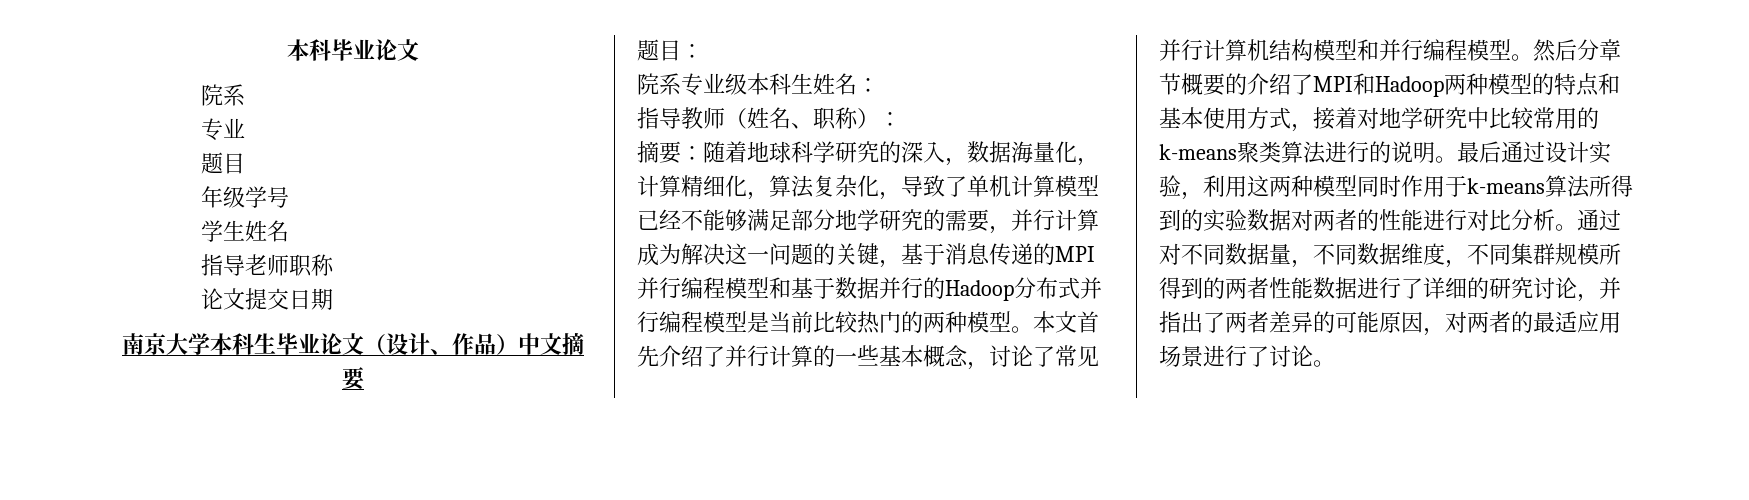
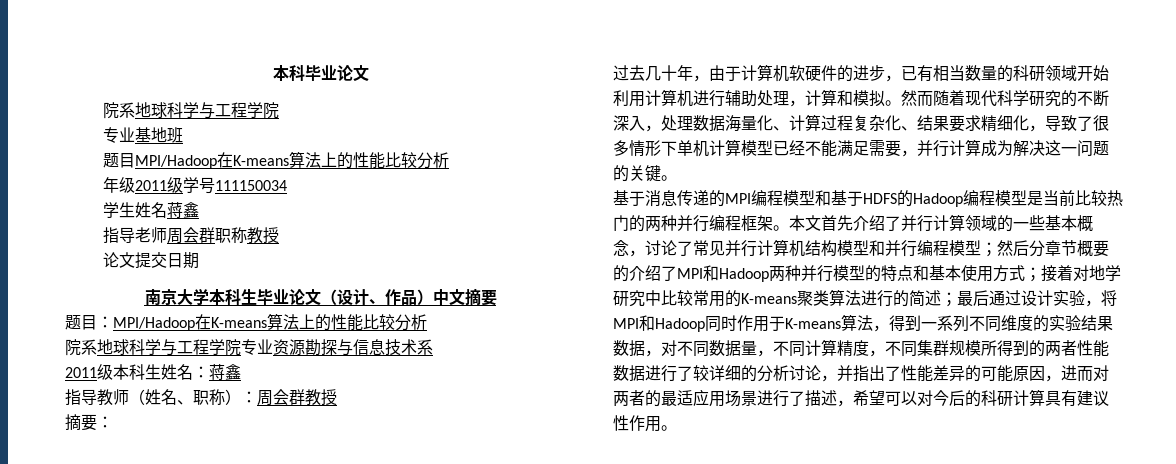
[200,118,245,141] [200,152,245,174] // 专业 // 题目 -> [135,102,280,119] [103,127,184,143] [103,151,450,169] 地球科学与工程学院 // 专业基地班 // 题目MPI/Hadoop在K-means算法上的性能比较分析
(245, 197) none -> [135,177,184,193] 2011级
(289, 197) none -> [215,180,288,191] 111150034
(289, 231) none -> [167,202,200,218] 蒋鑫
[288,254,334,277] 职称 -> [167,227,280,244] 周会群职称教授
[637,73,725,96] // 院系专业 -> [113,313,427,331] [65,339,433,356] [65,367,97,378] MPI/Hadoop在K-means算法上的性能比较分析 // 院系地球科学与工程学院专业资源勘探与信息技术系 // 2011
(879, 85) none -> [209,364,241,380] 蒋鑫
(901, 119) none -> [257,389,337,406] 周会群教授
[703,141,1099,166] [637,175,967,200] 随着地球科学研究的深入，数据海量化，计算精细化，算法复杂化，导致了 -> [613,64,1109,82] [613,89,1109,107] [613,114,1109,132] [613,140,677,157] // 过去几十年，由于计算机软硬件的进步，已有相当数量的科研领域开始利用计算机进行辅助处理，计算和模拟。然而随着现代科学研究的不断深入，处理数据海量化、计算过程复杂化、结果要求精细化，导致了很多情形下
[725,209,945,231] 够满足部分地学研究的 -> [837,140,869,156] 满足
[879,260,901,268] ， -> [661,175,677,181] 。 //
[637,277,681,299] 并行 -> (751, 198) none
[835,277,1102,301] [637,311,659,333] 数据并行的Hadoop分布式并行 -> [863,190,963,207] HDFS的Hadoop
[967,311,1011,333] 模型 -> [677,215,773,232] 并行编程框架
(813, 356) none -> [965,215,997,231] 领域
[1511,54,1533,61] 。 -> [981,242,997,257] ；
(1488, 84) none -> [801,265,833,282] 并行
[1291,124,1313,132] ， -> [1025,267,1041,282] ；
[1159,144,1237,160] k-means -> [741,293,797,304] K-means
[1391,141,1457,163] 说明。 -> [909,290,957,307] 简述；
[1203,175,1633,198] [1159,209,1621,232] 利用这两种模型同时作用于k-means算法所得到的实验数据对两者的性能进行对比分析。通过 -> [1101,290,1117,306] [613,314,1113,332] [613,340,661,357] 将MPI和Hadoop同时作用于K-means算法，得到一系列不同维度的实验结果数据，
[1357,243,1423,265] 数据维 -> [805,339,853,356] 计算精
[1423,277,1533,299] 详细的研究 -> [693,365,789,382] 较详细的分析
[1225,311,1269,333] 两者 -> [901,365,933,382] 性能
(1445, 332) none -> [1061,365,1093,382] 进而
[1269,345,1313,367] 讨论 -> [805,389,1109,407] [613,415,661,432] 描述，希望可以对今后的科研计算具有建议性作用

